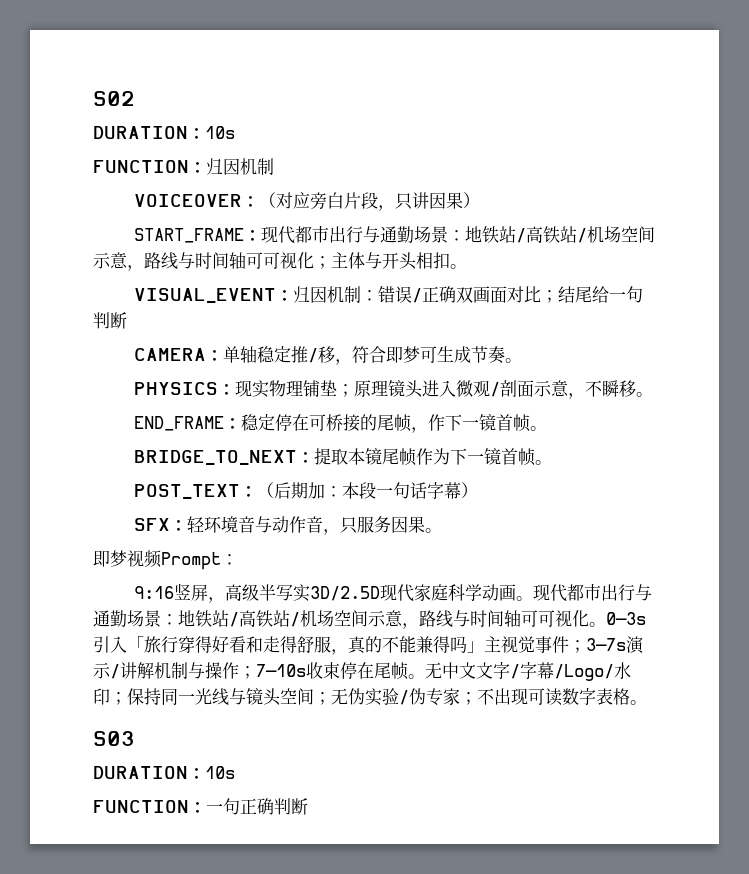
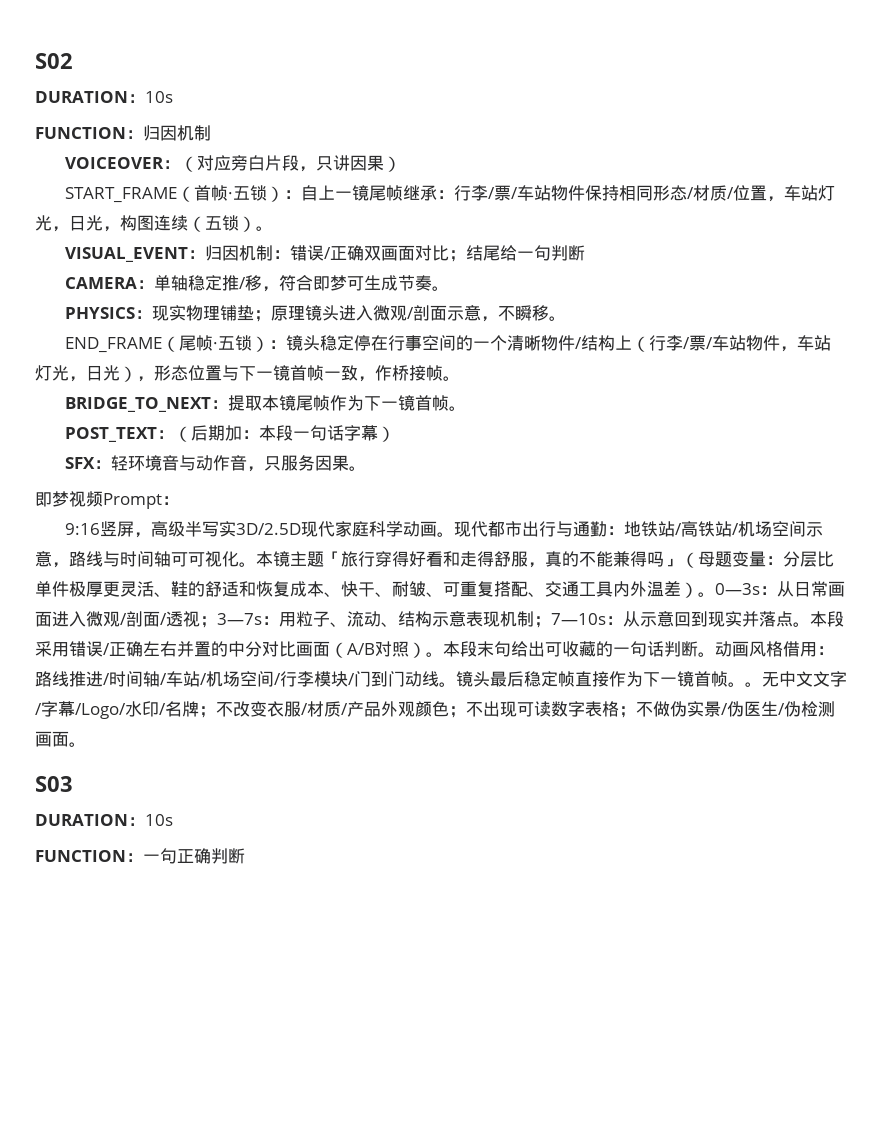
[244,226,656,244] [93,252,450,271] ：现代都市出行与通勤场景：地铁站/高铁站/机场空间示意，路线与时间轴可可视化；主体与开头相扣 -> [177,185,836,202] [35,215,256,232] （首帧·五锁）：自上一镜尾帧继承：行李/票/车站物件保持相同形态/材质/位置，车站灯光，日光，构图连续（五锁）
[224,413,514,433] ：稳定停在可桥接的尾帧，作下一镜首 -> [162,335,832,352] [35,365,426,382] （尾帧·五锁）：镜头稳定停在行事空间的一个清晰物件/结构上（行李/票/车站物件，车站灯光，日光），形态位置与下一镜首帧一致，作桥接
[127,610,161,627] 场景 -> (608, 529) none
[606,612,646,625] [93,636,127,653] 0—3s引入 -> [256,551,324,567] 本镜主题
[484,636,645,654] [93,662,409,680] 主视觉事件；3—7s演示/讲解机制与操作；7—10s收束停在尾帧 -> [681,551,834,568] [35,581,845,598] [35,611,844,628] [35,641,834,658] [35,671,745,687] （母题变量：分层比单件极厚更灵活、鞋的舒适和恢复成本、快干、耐皱、可重复搭配、交通工具内外温差）。0—3s：从日常画面进入微观/剖面/透视；3—7s：用粒子、流动、结构示意表现机制；7—10s：从示意回到现实并落点。本段采用错误/正确左右并置的中分对比画面（A/B对照）。本段末句给出可收藏的一句话判断。动画风格借用：路线推进/时间轴/车站/机场空间/行李模块/门到门动线。镜头最后稳定帧直接作为下一镜首帧。
[110,687,460,706] ；保持同一光线与镜头空间；无伪实验/伪专家 -> [159,701,449,718] /名牌；不改变衣服/材质/产品外观颜色
(630, 696) none -> [619,701,835,718] [35,731,69,747] ；不做伪实景/伪医生/伪检测画面

